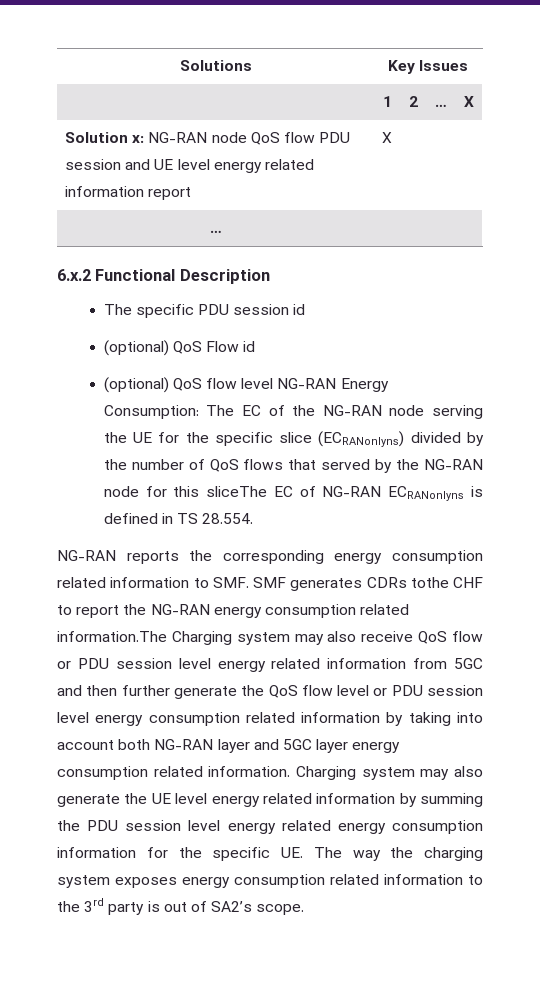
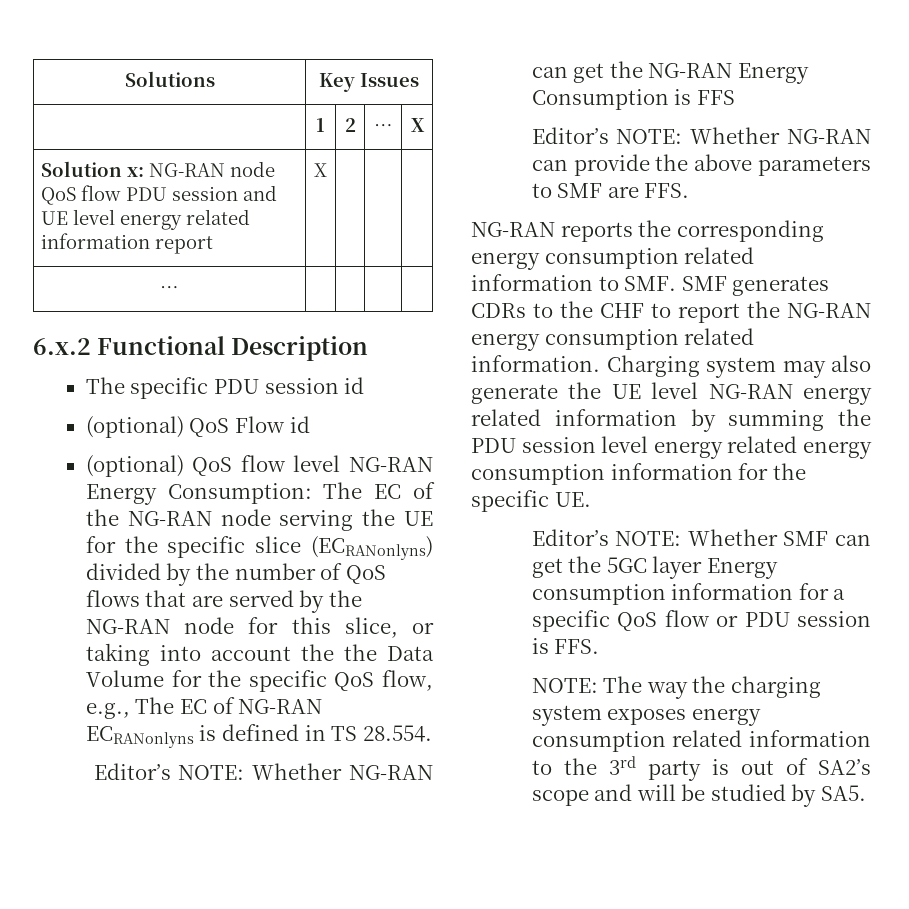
(317, 464) none -> [191,595,223,607] are
[206,486,268,497] sliceThe -> [344,617,434,638] [85,643,435,666] [85,670,434,692] [85,697,175,719] slice, or taking into account the the Data Volume for the specific QoS flow, e.g., The
(254, 518) none -> [93,763,433,780] [531,61,809,84] [531,89,735,110] [531,127,871,144] [531,154,871,176] [531,183,690,198] // Editor’s NOTE: Whether NG-RAN can get the NG-RAN Energy Consumption is FFS // Editor’s NOTE: Whether NG-RAN can provide the above parameters to SMF are FFS.
[410,577,449,588] tothe -> [533,301,593,318] to the
[57,631,483,645] [57,658,483,672] [57,685,484,699] [57,712,483,726] [57,739,401,753] [57,766,203,780] information.The Charging system may also receive QoS flow or PDU session level energy related information from 5GC and then further generate the QoS flow level or PDU session level energy consumption related information by taking into account both NG-RAN layer and 5GC layer energy consumption related -> (755, 336) none
(208, 798) none -> [708,384,793,399] NG-RAN
(303, 852) none -> [531,529,872,546] [531,556,778,579] [531,583,846,605] [531,610,871,632] [531,638,600,654] [531,678,598,693] // Editor’s NOTE: Whether SMF can get the 5GC layer Energy consumption information for a specific QoS flow or PDU session is FFS. // NOTE:
[256,904,305,915] scope. -> [531,784,866,807] scope and will be studied by SA5.

